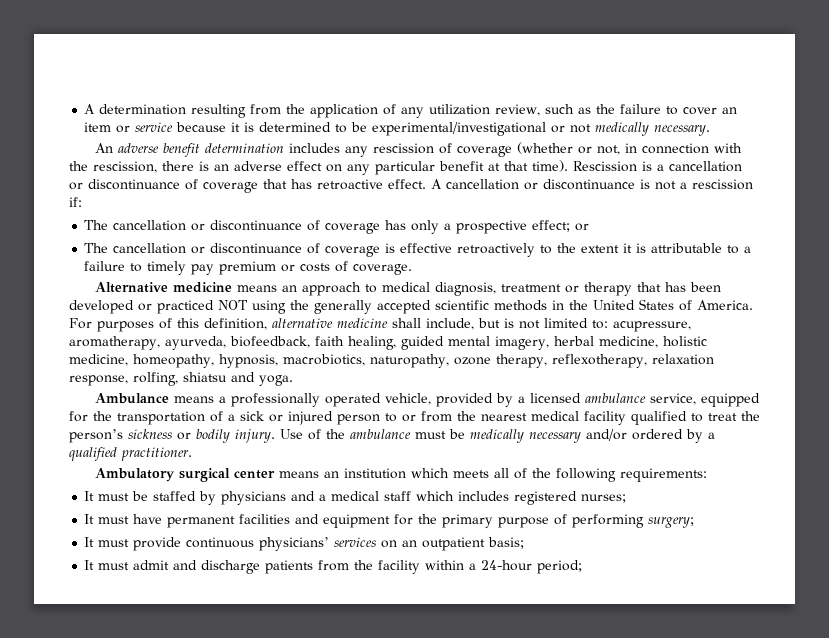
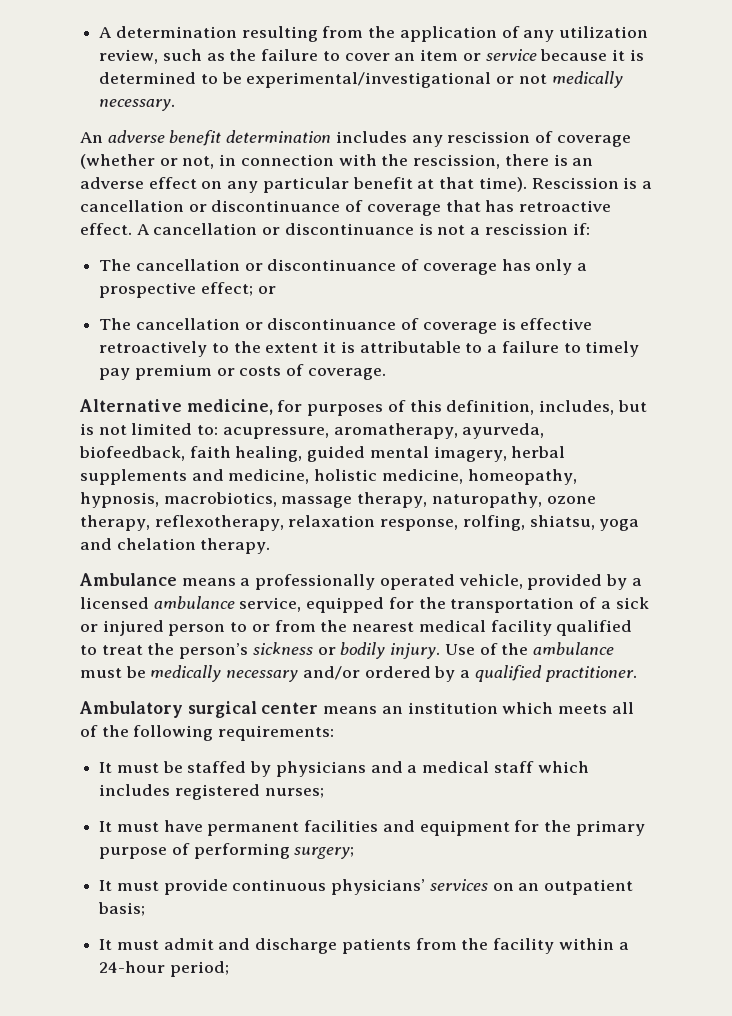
[172,282,721,296] [69,299,753,314] [69,318,474,332] medicine means an approach to medical diagnosis, treatment or therapy that has been developed or practiced NOT using the generally accepted scientific methods in the United States of America. For purposes of this definition, alternative medicine shall include, -> [186,399,615,416] medicine, for purposes of this definition, includes,
(594, 341) none -> [80,469,224,485] supplements and
(365, 360) none -> [281,492,428,508] massage therapy,
[183,372,293,386] shiatsu and yoga. -> [529,515,640,531] [80,538,271,554] shiatsu, yoga and chelation therapy.

